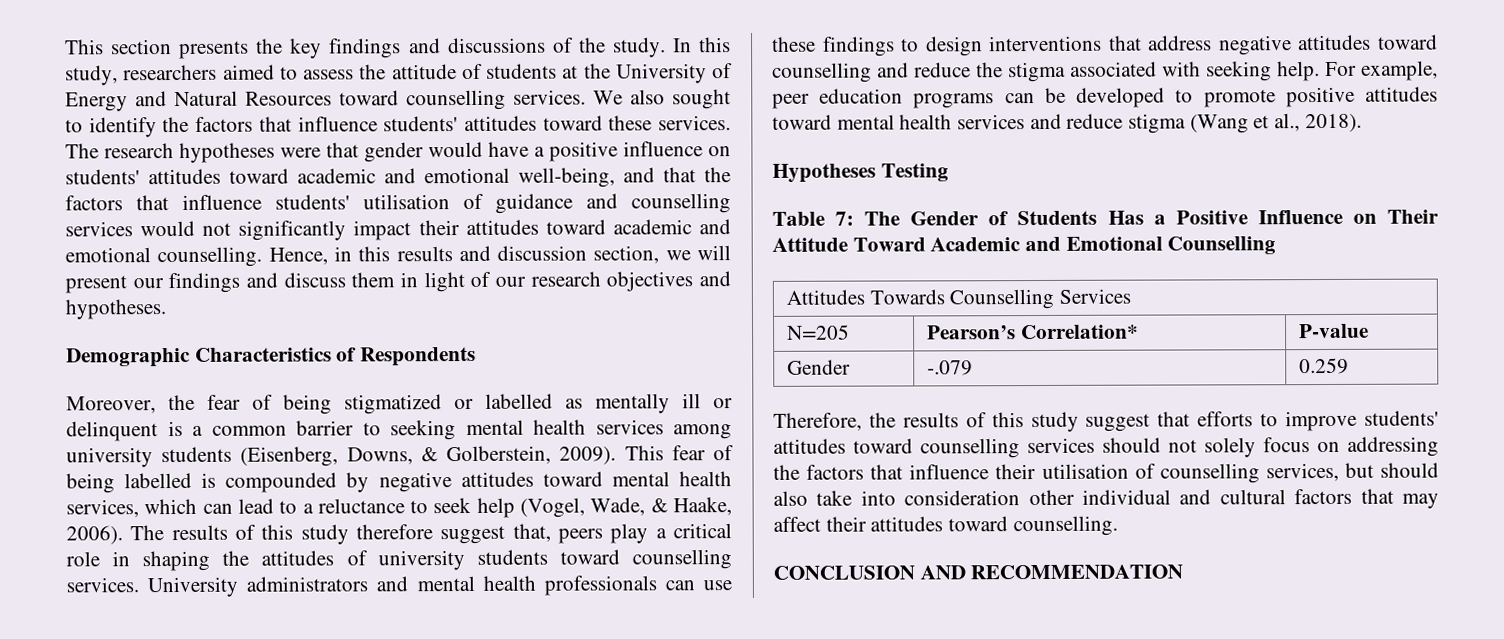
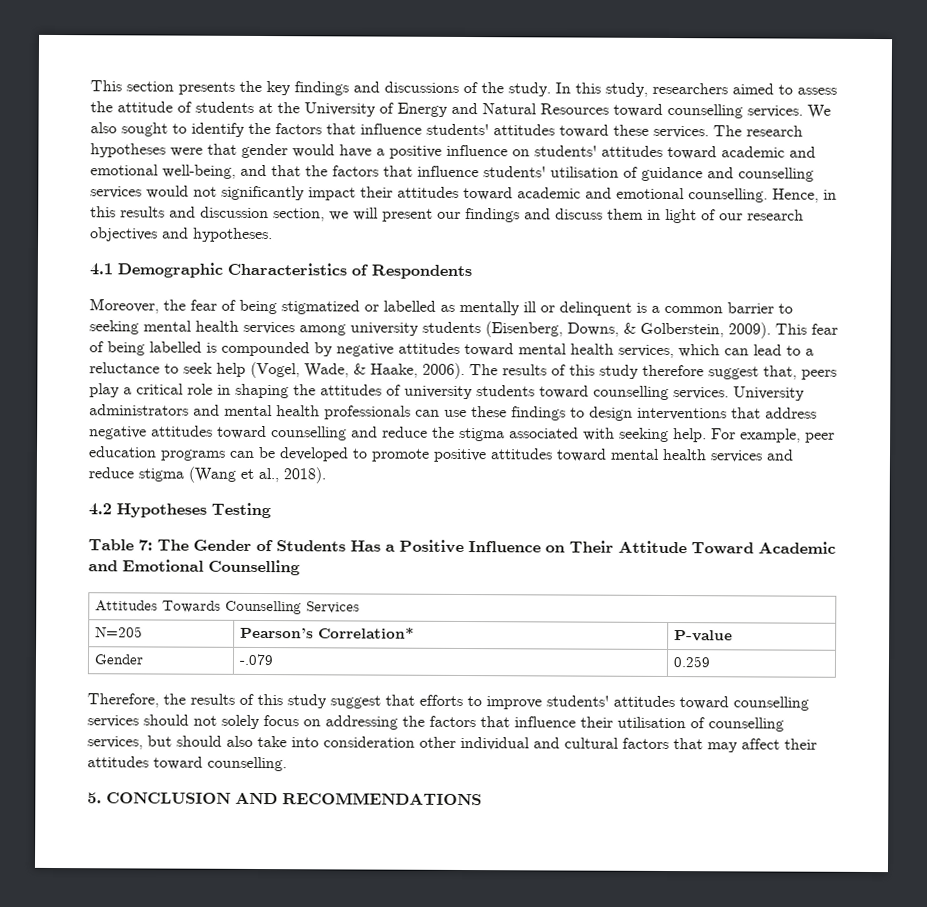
(166, 309) none -> [89,263,113,276] 4.1
(1362, 123) none -> [88,503,112,516] 4.2
(1118, 526) none -> [87,792,102,804] 5.
[970,564,1184,580] RECOMMENDATION -> [282,792,482,806] RECOMMENDATIONS

